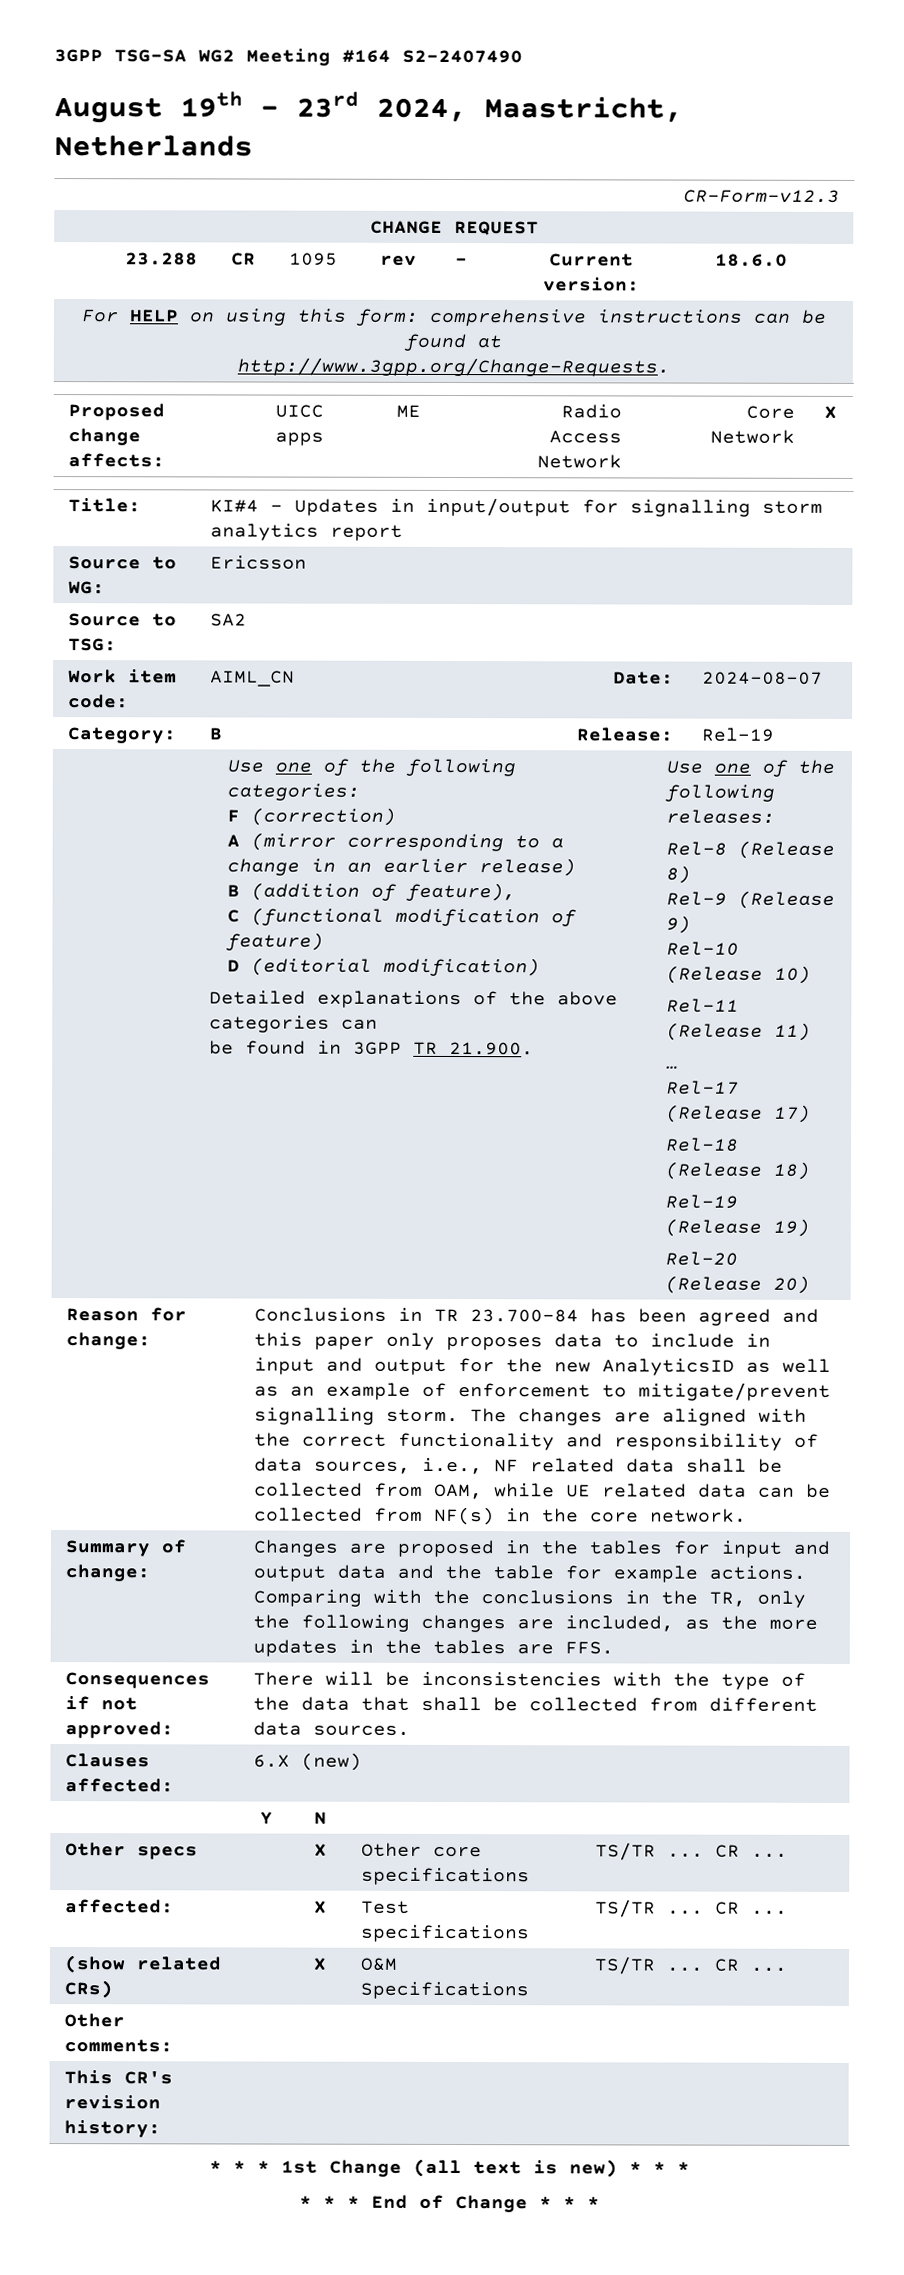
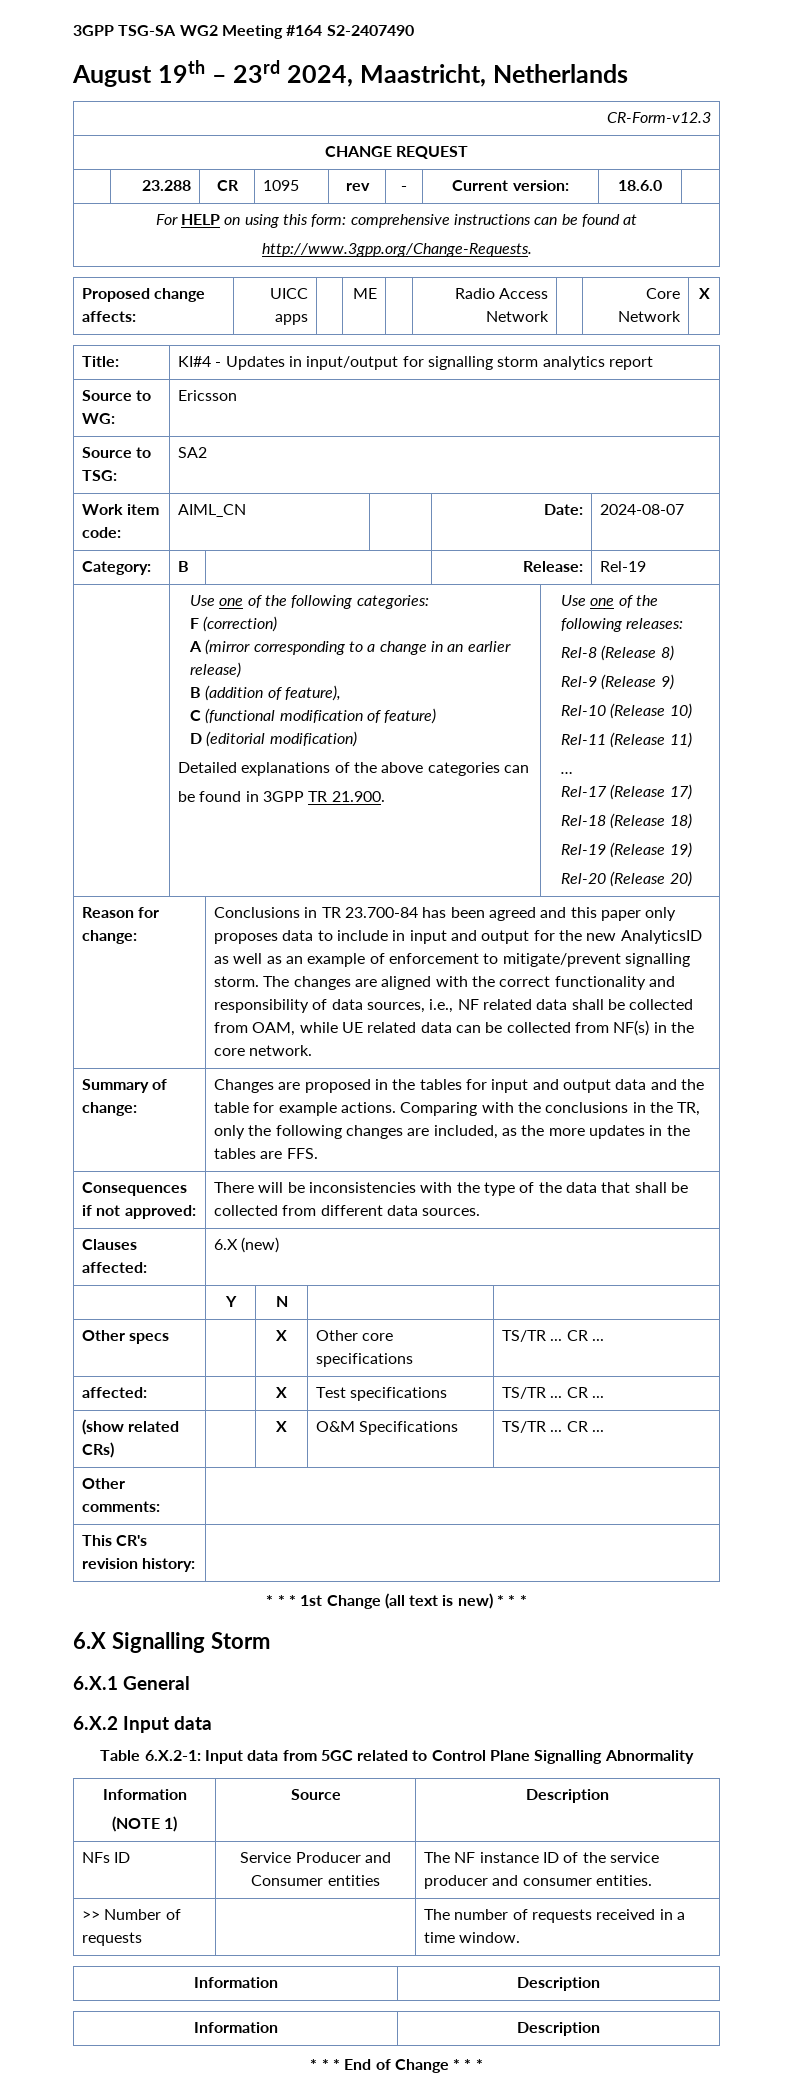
(690, 2167) none -> [73,1632,270,1653] [73,1676,190,1690] [73,1716,212,1733] [100,1750,694,1764] [102,1789,187,1800] [111,1816,178,1832] [290,1789,341,1800] [526,1789,609,1803] [82,1852,131,1863] [240,1852,391,1863] [251,1875,380,1886] [424,1852,660,1863] [424,1875,653,1889] [82,1909,181,1920] [82,1932,143,1946] [424,1909,686,1923] [424,1932,521,1943] [193,1977,278,1988] [517,1977,600,1991] [193,2022,278,2033] [517,2022,600,2036] // 6.X Signalling Storm // 6.X.1 General // 6.X.2 Input data // Table 6.X.2-1: Input data from 5GC related to Control Plane Signalling Abnormality // Information // (NOTE 1) | Source | Description // NFs ID | Service Producer and Consumer entities | The NF instance ID of the service producer and consumer entities. // >> Number of requests | | The number of requests received in a time window. // Information | Description // Information | Description

